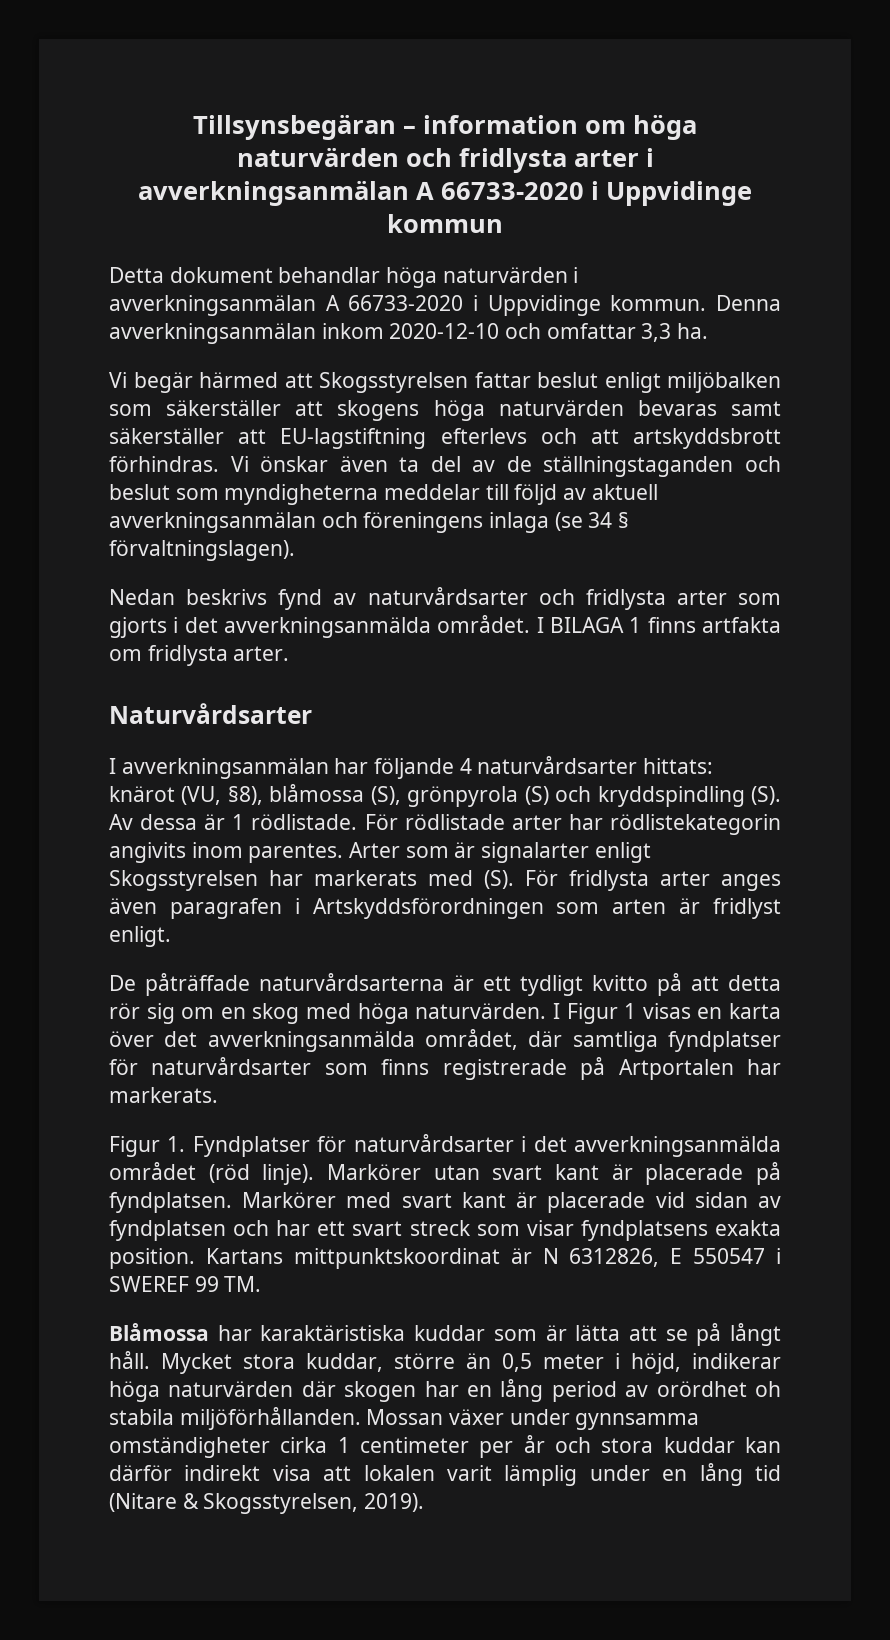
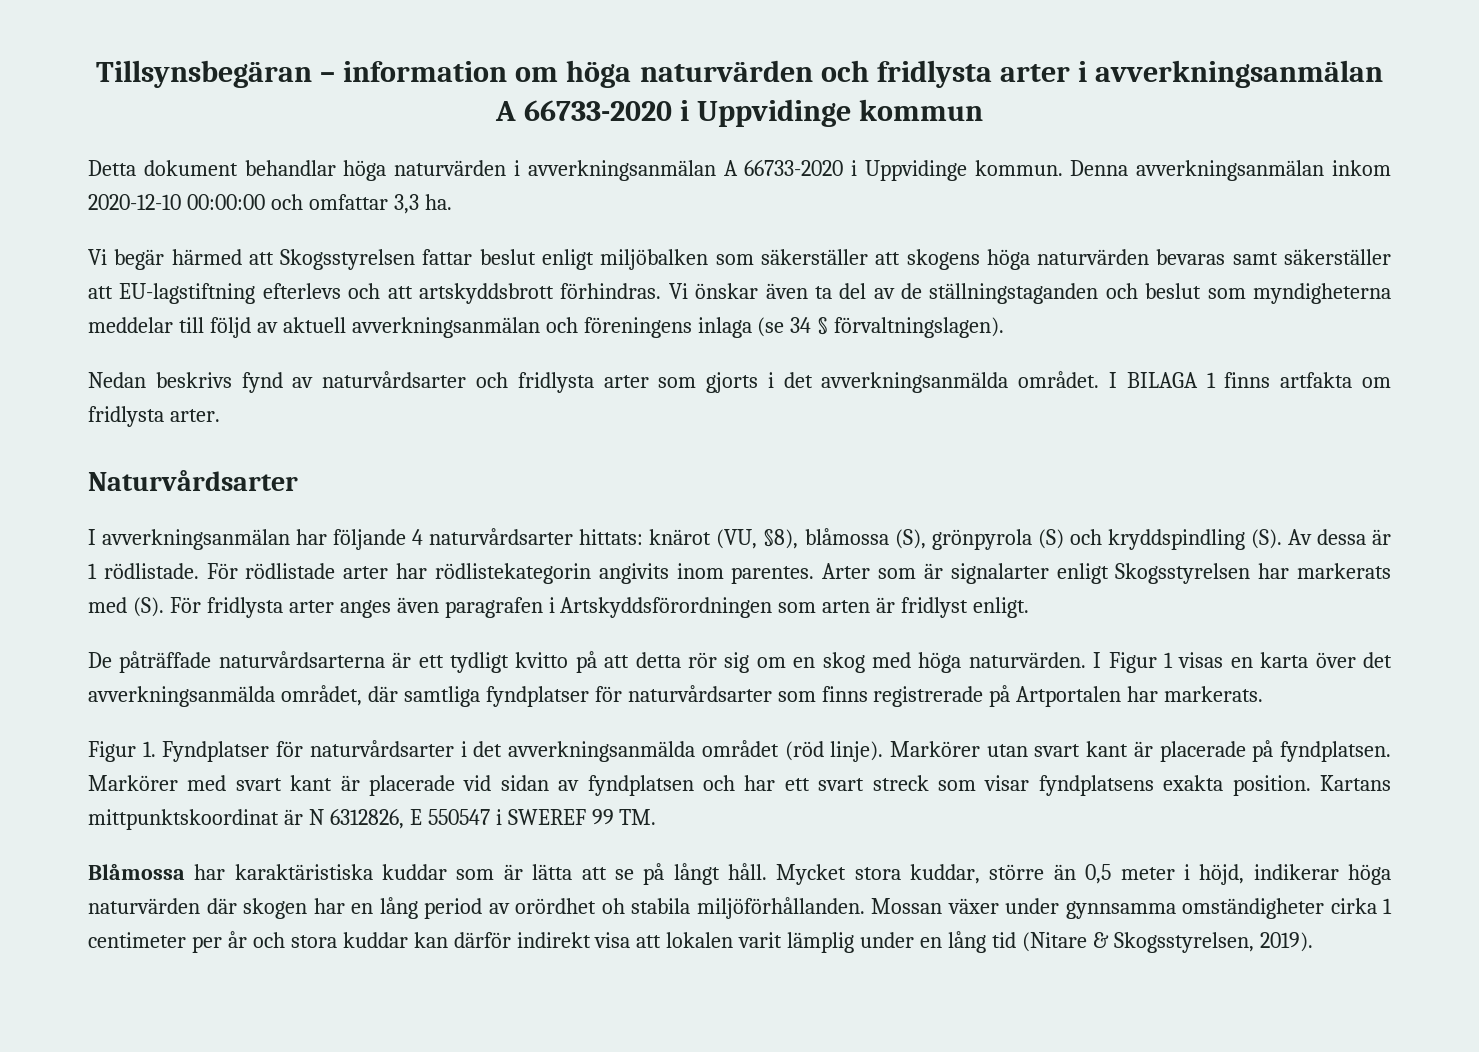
(500, 331) none -> [186,194,265,210] 00:00:00

